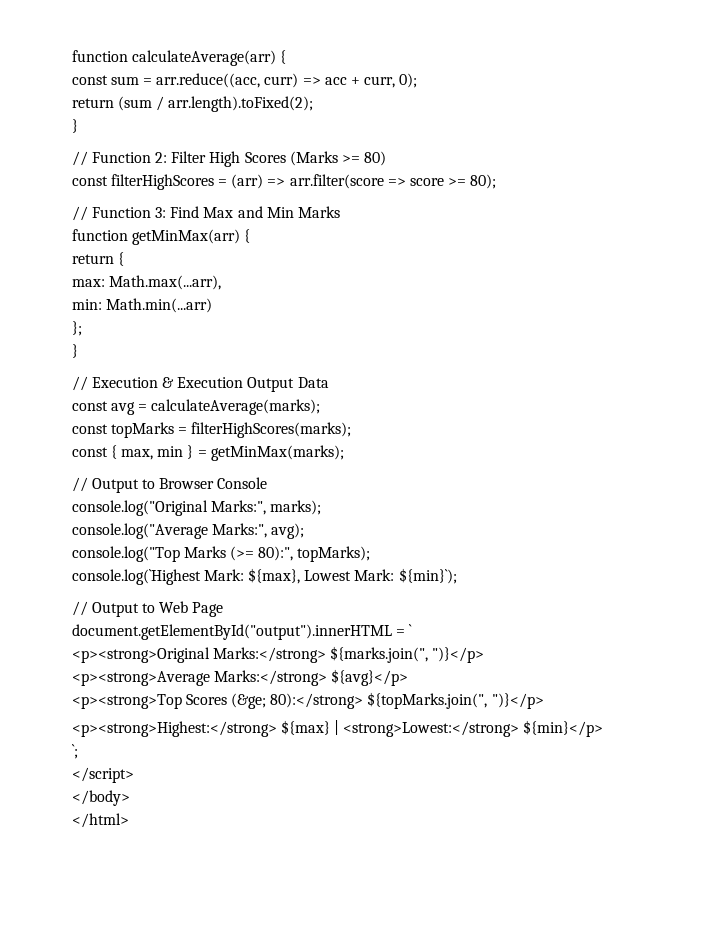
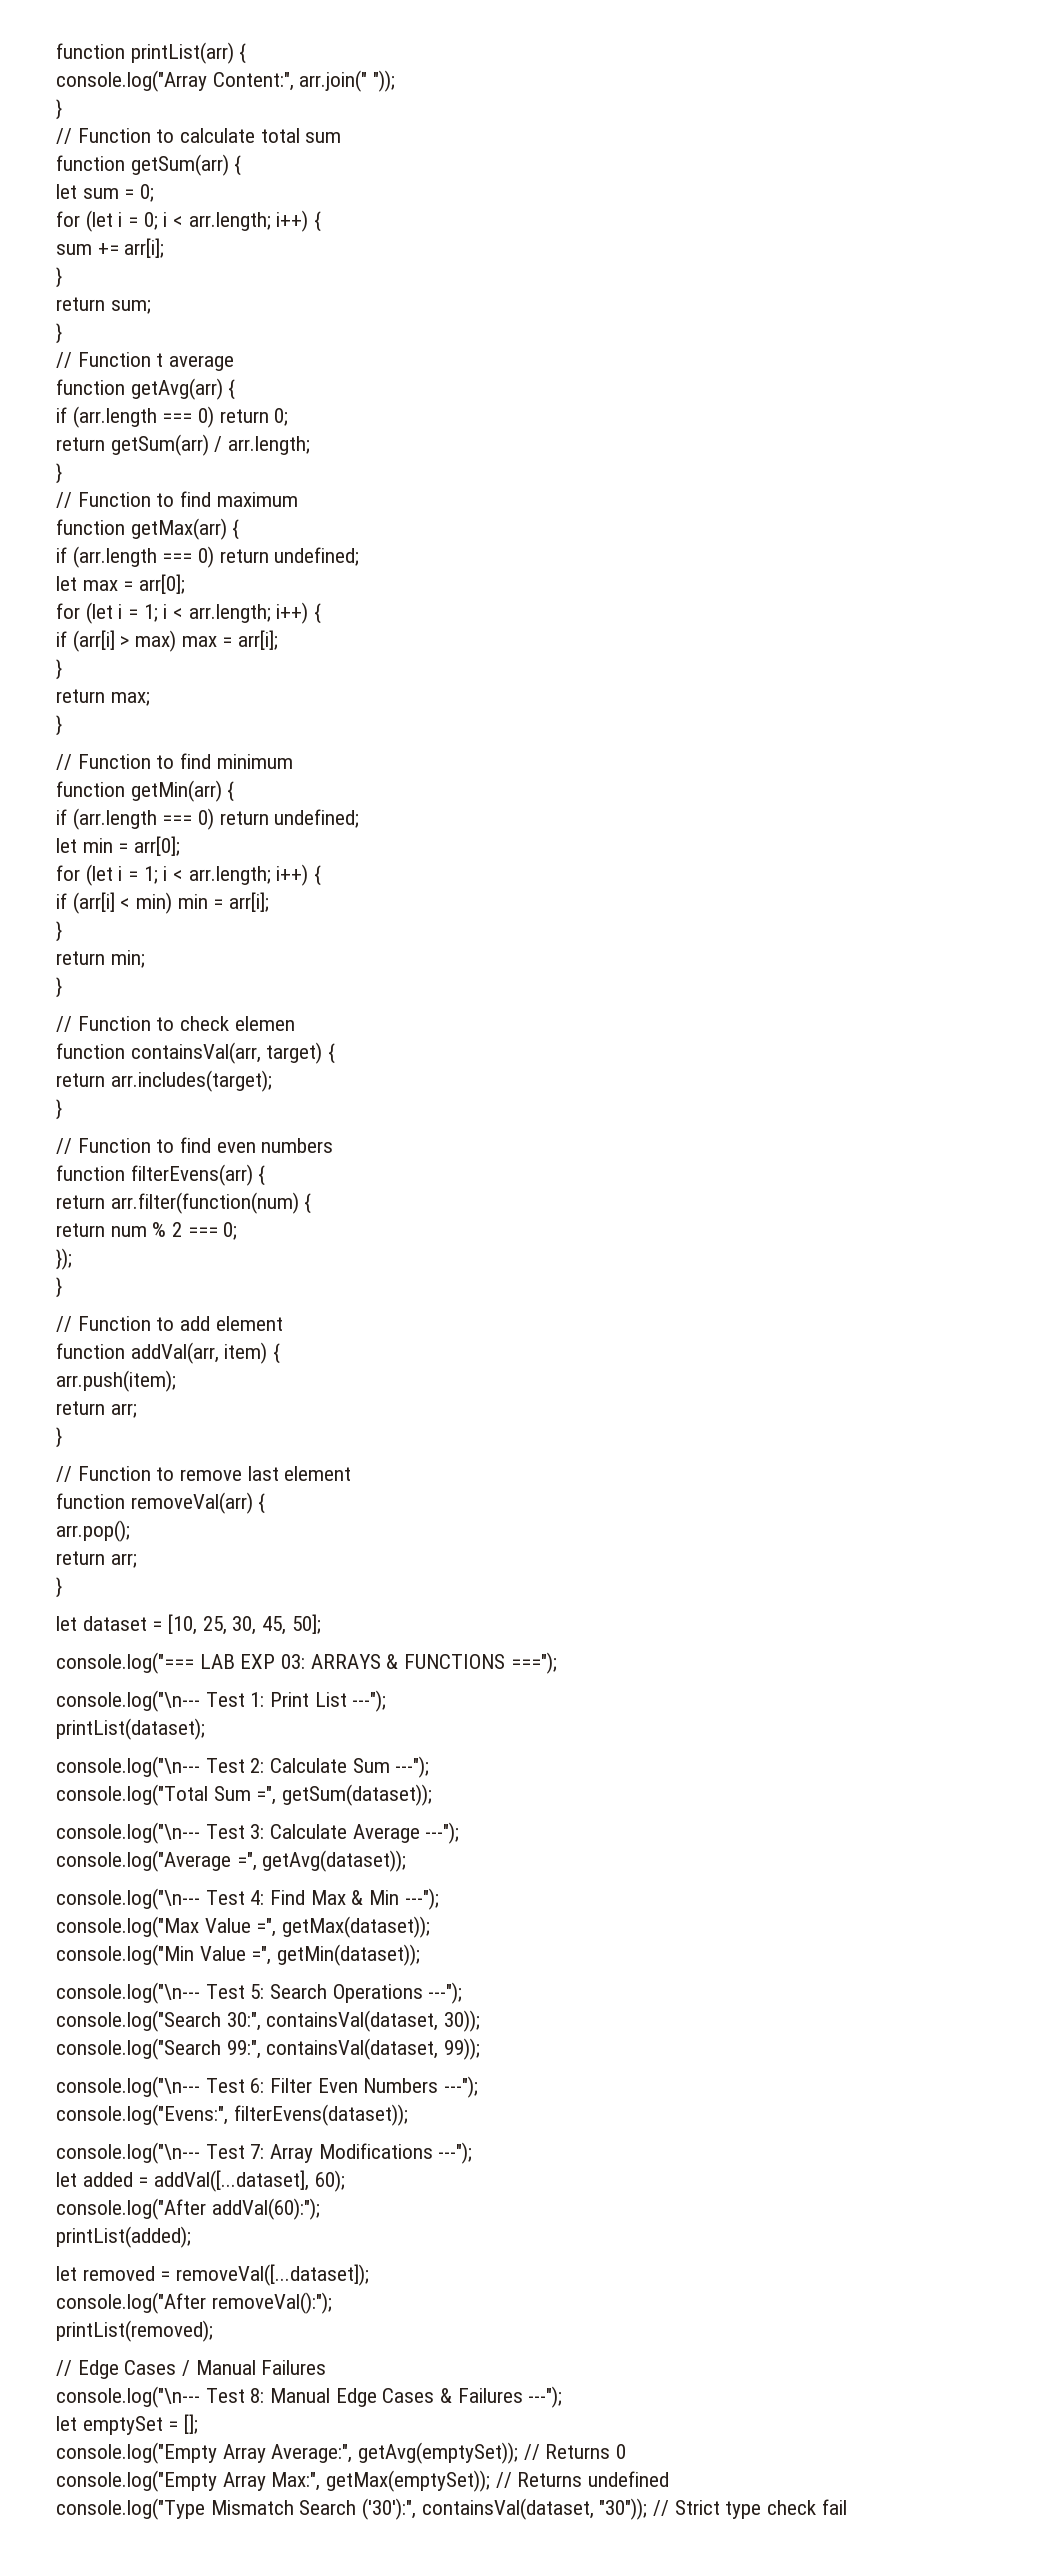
[71,50,286,66] [71,73,418,88] [71,96,314,112] [71,119,78,133] [71,151,387,167] [71,174,497,190] [71,206,340,221] [71,229,250,245] [71,252,124,266] [71,275,221,290] [71,298,212,313] [71,321,82,336] [71,344,78,358] [71,376,329,392] [71,399,321,415] [71,422,352,438] [71,445,344,461] [71,477,268,493] [71,500,321,516] [71,523,304,539] [71,546,371,562] [71,568,457,585] [71,601,224,617] [71,624,412,640] [71,646,485,663] [71,669,408,686] [71,692,544,709] [71,720,604,737] [71,744,78,759] [71,767,134,783] [71,790,130,806] [71,813,129,828] function calculateAverage(arr) { // const sum = arr.reduce((acc, curr) => acc + curr, 0); // return (sum / arr.length).toFixed(2); // } // // Function 2: Filter High Scores (Marks >= 80) // const filterHighScores = (arr) => arr.filter(score => score >= 80); // // Function 3: Find Max and Min Marks // function getMinMax(arr) { // return { // max: Math.max(...arr), // min: Math.min(...arr) // }; // } // // Execution & Execution Output Data // const avg = calculateAverage(marks); // const topMarks = filterHighScores(marks); // const { max, min } = getMinMax(marks); // // Output to Browser Console // console.log("Original Marks:", marks); // console.log("Average Marks:", avg); // console.log("Top Marks (>= 80):", topMarks); // console.log(`Highest Mark: ${max}, Lowest Mark: ${min}`); // // Output to Web Page // document.getElementById("output").innerHTML = ` // <p><strong>Original Marks:</strong> ${marks.join(", ")}</p> // <p><strong>Average Marks:</strong> ${avg}</p> // <p><strong>Top Scores (&ge; 80):</strong> ${topMarks.join(", ")}</p> // <p><strong>Highest:</strong> ${max} | <strong>Lowest:</strong> ${min}</p> // `; // </script> // </body> // </html> -> [56,42,247,64] [56,70,396,92] [56,99,62,120] [56,128,342,144] [56,154,242,176] [56,184,155,202] [56,210,322,232] [56,238,165,258] [56,267,62,288] [56,297,151,314] [56,323,62,344] [56,352,235,371] [56,378,236,400] [56,406,289,428] [56,434,311,456] [56,463,62,484] [56,491,298,508] [56,518,240,540] [56,546,360,568] [56,574,186,594] [56,602,322,624] [56,630,279,652] [56,659,62,680] [56,689,150,706] [56,715,62,736] [56,753,293,770] [56,780,235,802] [56,808,360,830] [56,836,181,856] [56,864,322,886] [56,892,270,914] [56,921,62,942] [56,950,145,968] [56,977,62,998] [56,1016,295,1032] [56,1042,336,1064] [56,1070,272,1092] [56,1099,62,1120] [56,1137,334,1154] [56,1164,266,1186] [56,1192,312,1214] [56,1222,238,1240] [56,1248,72,1270] [56,1277,62,1298] [56,1316,283,1332] [56,1342,281,1364] [56,1370,176,1392] [56,1401,137,1418] [56,1427,62,1448] [56,1466,352,1482] [56,1492,266,1514] [56,1520,130,1542] [56,1551,137,1568] [56,1577,62,1598] [56,1614,321,1635] [56,1652,557,1674] [56,1690,387,1712] [56,1718,205,1740] [56,1756,430,1778] [56,1784,433,1806] [56,1822,460,1844] [56,1850,407,1872] [56,1888,439,1910] [56,1916,431,1938] [56,1944,421,1966] [56,1982,463,2004] [56,2010,481,2032] [56,2038,481,2060] [56,2076,479,2098] [56,2104,408,2126] [56,2142,473,2164] [56,2170,345,2192] [56,2198,320,2220] [56,2226,191,2248] [56,2264,370,2286] [56,2292,332,2314] [56,2320,213,2342] [56,2360,327,2379] [56,2386,563,2408] [56,2414,199,2435] [56,2442,627,2464] [56,2470,670,2492] [56,2498,847,2520] function printList(arr) { // console.log("Array Content:", arr.join(" ")); // } // // Function to calculate total sum // function getSum(arr) { // let sum = 0; // for (let i = 0; i < arr.length; i++) { // sum += arr[i]; // } // return sum; // } // // Function t average // function getAvg(arr) { // if (arr.length === 0) return 0; // return getSum(arr) / arr.length; // } // // Function to find maximum // function getMax(arr) { // if (arr.length === 0) return undefined; // let max = arr[0]; // for (let i = 1; i < arr.length; i++) { // if (arr[i] > max) max = arr[i]; // } // return max; // } // // Function to find minimum // function getMin(arr) { // if (arr.length === 0) return undefined; // let min = arr[0]; // for (let i = 1; i < arr.length; i++) { // if (arr[i] < min) min = arr[i]; // } // return min; // } // // Function to check elemen // function containsVal(arr, target) { // return arr.includes(target); // } // // Function to find even numbers // function filterEvens(arr) { // return arr.filter(function(num) { // return num % 2 === 0; // }); // } // // Function to add element // function addVal(arr, item) { // arr.push(item); // return arr; // } // // Function to remove last element // function removeVal(arr) { // arr.pop(); // return arr; // } // let dataset = [10, 25, 30, 45, 50]; // console.log("=== LAB EXP 03: ARRAYS & FUNCTIONS ==="); // console.log("\n--- Test 1: Print List ---"); // printList(dataset); // console.log("\n--- Test 2: Calculate Sum ---"); // console.log("Total Sum =", getSum(dataset)); // console.log("\n--- Test 3: Calculate Average ---"); // console.log("Average =", getAvg(dataset)); // console.log("\n--- Test 4: Find Max & Min ---"); // console.log("Max Value =", getMax(dataset)); // console.log("Min Value =", getMin(dataset)); // console.log("\n--- Test 5: Search Operations ---"); // console.log("Search 30:", containsVal(dataset, 30)); // console.log("Search 99:", containsVal(dataset, 99)); // console.log("\n--- Test 6: Filter Even Numbers ---"); // console.log("Evens:", filterEvens(dataset)); // console.log("\n--- Test 7: Array Modifications ---"); // let added = addVal([...dataset], 60); // console.log("After addVal(60):"); // printList(added); // let removed = removeVal([...dataset]); // console.log("After removeVal():"); // printList(removed); // // Edge Cases / Manual Failures // console.log("\n--- Test 8: Manual Edge Cases & Failures ---"); // let emptySet = []; // console.log("Empty Array Average:", getAvg(emptySet)); // Returns 0 // console.log("Empty Array Max:", getMax(emptySet)); // Returns undefined // console.log("Type Mismatch Search ('30'):", containsVal(dataset, "30")); // Strict type check fail

